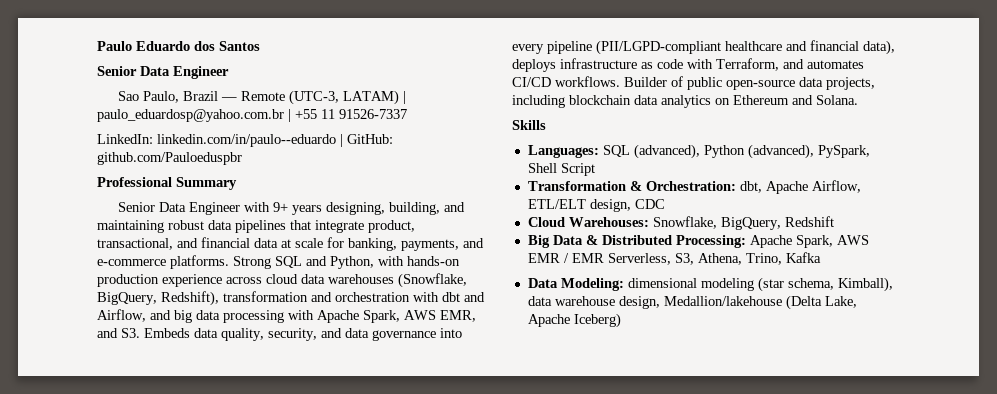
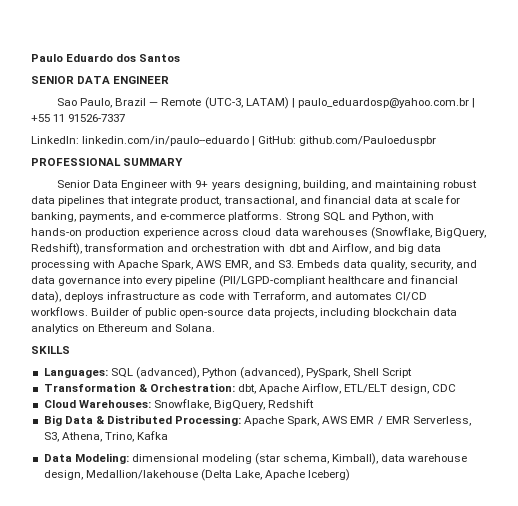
[97,66,229,79] Senior Data Engineer -> [31,76,170,84] SENIOR DATA ENGINEER
[97,177,237,190] Professional Summary -> [31,158,184,166] PROFESSIONAL SUMMARY
[512,120,546,130] Skills -> [31,346,70,354] SKILLS

